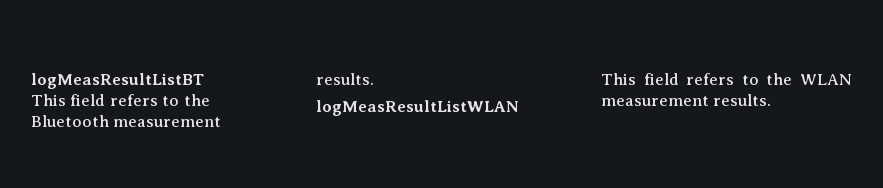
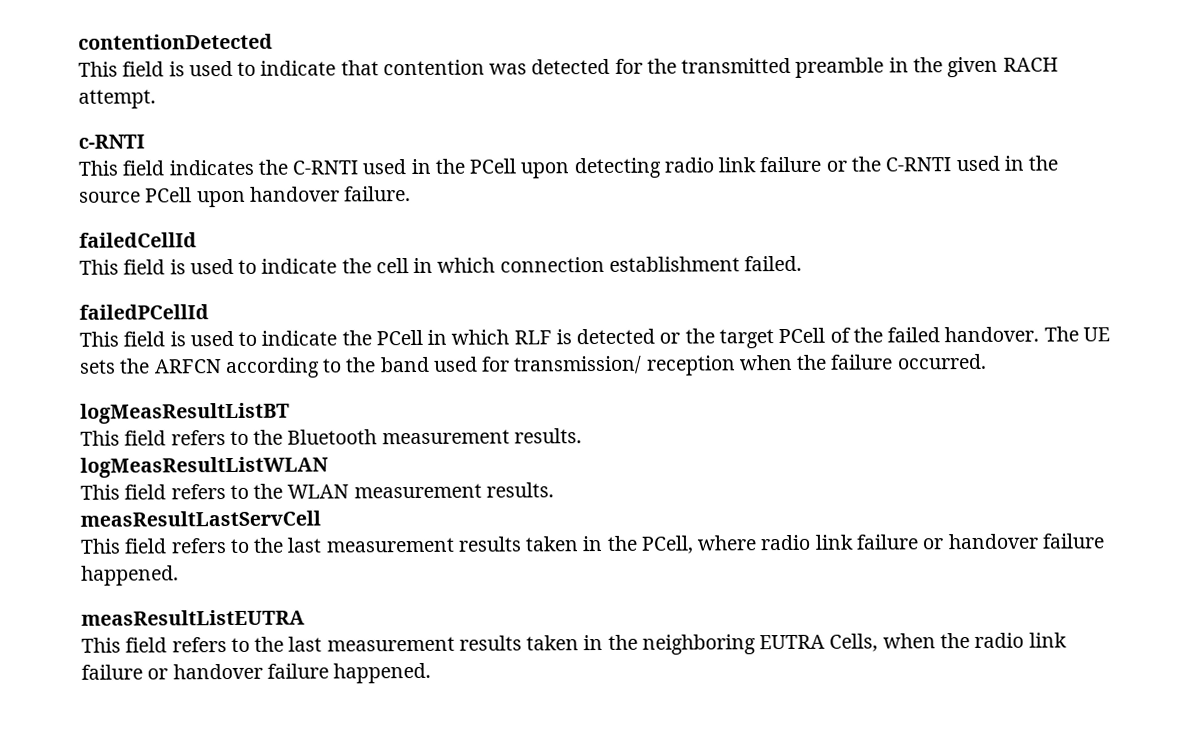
(31, 81) none -> [78,33,273,50] [78,56,1058,78] [78,89,156,109] [78,134,145,149] [78,155,1059,179] [79,186,412,208] [79,232,197,248] [79,255,803,275] [79,304,209,320] [79,326,1110,349] [79,353,987,379] contentionDetected // This field is used to indicate that contention was detected for the transmitted preamble in the given RACH attempt. // c-RNTI // This field indicates the C-RNTI used in the PCell upon detecting radio link failure or the C-RNTI used in the source PCell upon handover failure. // failedCellId // This field is used to indicate the cell in which connection establishment failed. // failedPCellId // This field is used to indicate the PCell in which RLF is detected or the target PCell of the failed handover. The UE sets the ARFCN according to the band used for transmission/ reception when the failure occurred. //
(772, 100) none -> [80,510,321,527] [80,533,1104,554] [81,565,179,586] [81,609,305,626] [81,632,1067,655] [81,662,432,684] // measResultLastServCell // This field refers to the last measurement results taken in the PCell, where radio link failure or handover failure happened. // measResultListEUTRA // This field refers to the last measurement results taken in the neighboring EUTRA Cells, when the radio link failure or handover failure happened.

